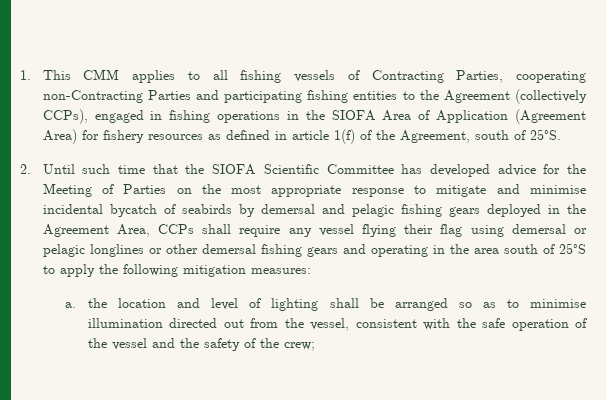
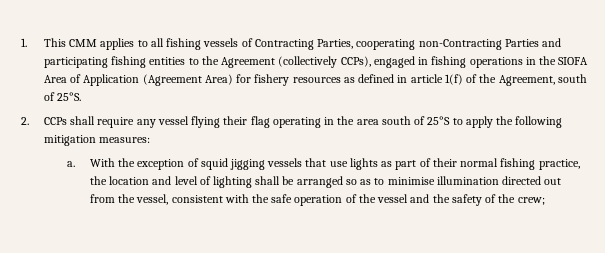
[42,164,587,177] [42,183,586,197] [42,204,586,217] [42,224,150,237] Until such time that the SIOFA Scientific Committee has developed advice for the Meeting of Parties on the most appropriate response to mitigate and minimise incidental bycatch of seabirds by demersal and pelagic fishing gears deployed in the Agreement Area, -> (29, 121) none
[470,224,587,237] [42,244,366,257] using demersal or pelagic longlines or other demersal fishing gears and -> (270, 122) none
(77, 305) none -> [89,158,580,170] With the exception of squid jigging vessels that use lights as part of their normal fishing practice,

